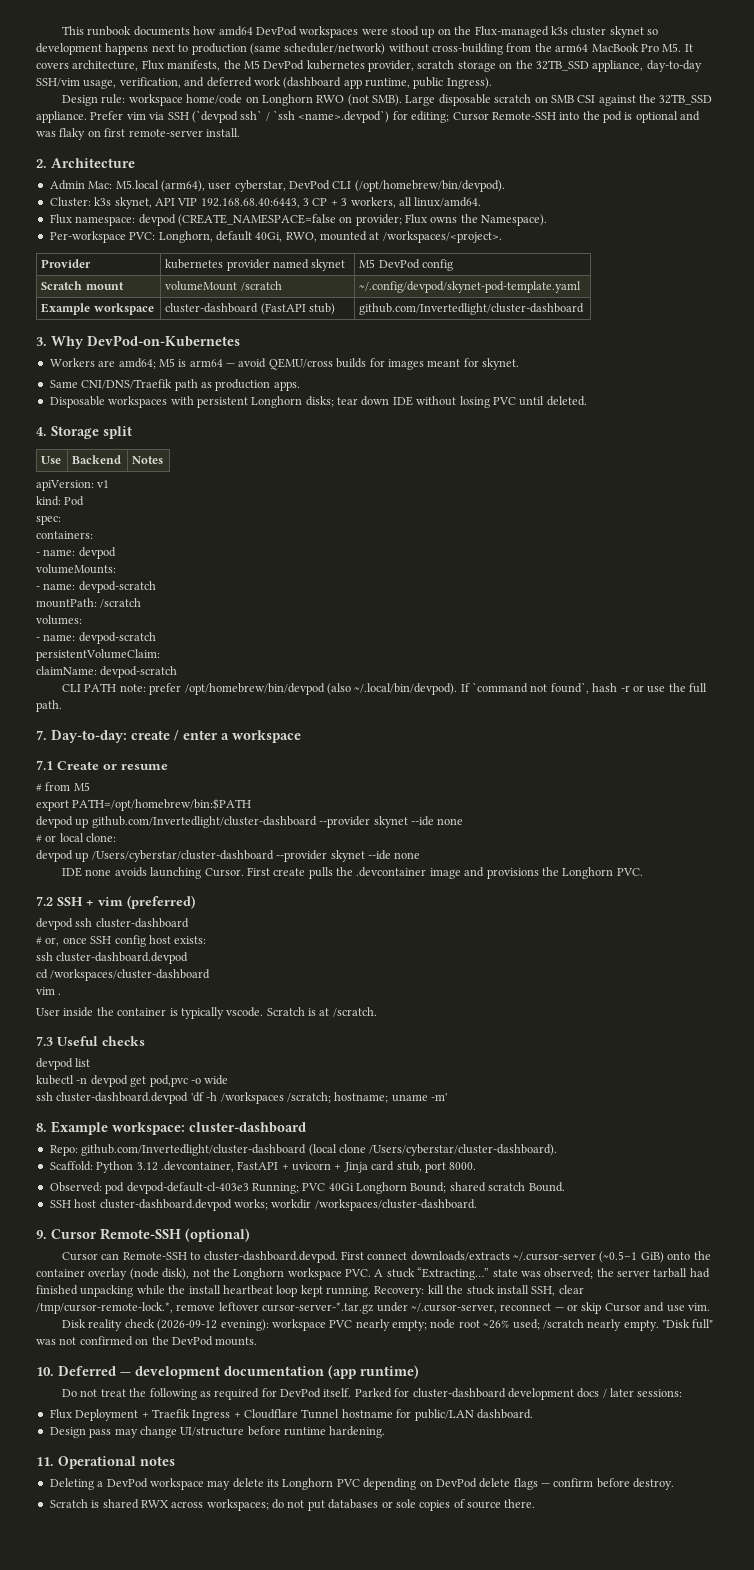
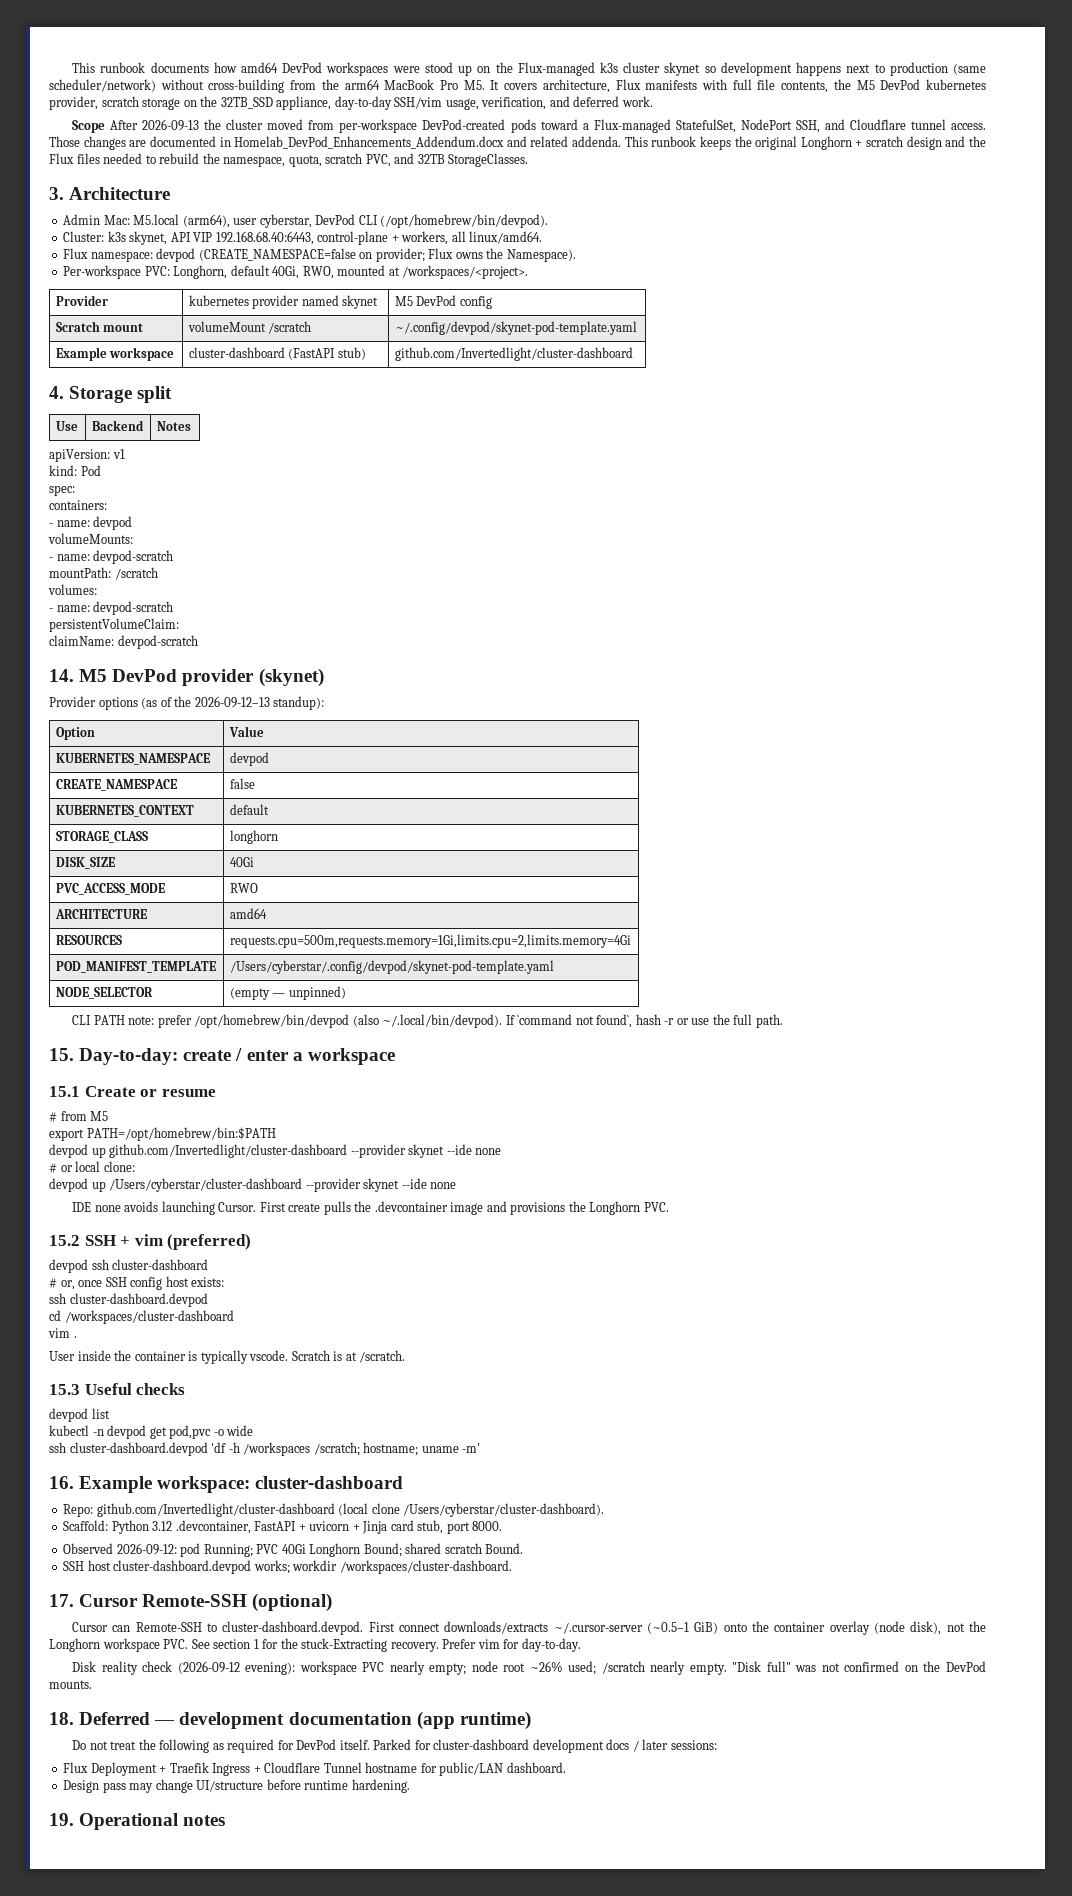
[167,60,221,71] manifests, -> [645,79,829,93] manifests with full file contents,
[253,77,492,89] [62,94,713,106] [36,110,701,123] [36,128,240,140] [36,159,47,168] work (dashboard app runtime, public Ingress). // Design rule: workspace home/code on Longhorn RWO (not SMB). Large disposable scratch on SMB CSI against the 32TB_SSD appliance. Prefer vim via SSH (`devpod ssh` / `ssh <name>.devpod`) for editing; Cursor Remote-SSH into the pod is optional and was flaky on first remote-server install. // 2. -> [621,96,653,107] [72,119,986,133] [49,136,987,150] [49,153,529,167] [49,187,64,200] work. // Scope After 2026-09-13 the cluster moved from per-workspace DevPod-created pods toward a Flux-managed StatefulSet, NodePort SSH, and Cloudflare tunnel access. Those changes are documented in Homelab_DevPod_Enhancements_Addendum.docx and related addenda. This runbook keeps the original Longhorn + scratch design and the Flux files needed to rebuild the namespace, quota, scratch PVC, and 32TB StorageClasses. // 3.
[303,198,348,206] 3 CP + 3 -> [317,231,399,245] control-plane +
[36,335,240,349] [49,358,519,370] [49,379,300,391] [49,396,587,408] // 3. Why DevPod-on-Kubernetes // Workers are amd64; M5 is arm64 — avoid QEMU/cross builds for images meant for skynet. // Same CNI/DNS/Traefik path as production apps. // Disposable workspaces with persistent Longhorn disks; tear down IDE without losing PVC until deleted. -> (633, 354) none
(178, 672) none -> [49,668,324,687] [49,696,325,710] [55,727,95,740] [228,726,264,737] [55,753,210,765] [229,752,269,766] [55,779,177,791] [229,778,255,789] [55,805,194,817] [229,804,269,815] [55,831,148,843] [229,830,278,844] [55,857,115,869] [229,857,254,867] [55,883,165,895] [229,883,258,893] [54,909,147,919] [229,908,267,919] [55,935,122,945] [229,934,631,948] [55,961,216,973] [229,960,554,974] [55,987,153,999] [229,986,346,1000] // 14. M5 DevPod provider (skynet) // Provider options (as of the 2026-09-12–13 standup): // Option | Value // KUBERNETES_NAMESPACE | devpod // CREATE_NAMESPACE | false // KUBERNETES_CONTEXT | default // STORAGE_CLASS | longhorn // DISK_SIZE | 40Gi // PVC_ACCESS_MODE | RWO // ARCHITECTURE | amd64 // RESOURCES | requests.cpu=500m,requests.memory=1Gi,limits.cpu=2,limits.memory=4Gi // POD_MANIFEST_TEMPLATE | /Users/cyberstar/.config/devpod/skynet-pod-template.yaml // NODE_SELECTOR | (empty — unpinned)
[36,730,47,740] 7. -> [49,1048,74,1061] 15.
[36,760,53,770] 7.1 -> [49,1086,80,1097] 15.1
[36,896,53,906] 7.2 -> [49,1235,80,1246] 15.2
[36,1036,53,1046] 7.3 -> [49,1384,80,1395] 15.3
[36,1123,47,1132] 8. -> [49,1476,74,1489] 16.
[49,1182,249,1194] Observed: pod devpod-default-cl-403e3 -> [63,1543,201,1557] Observed 2026-09-12: pod
[36,1230,47,1239] 9. -> [49,1594,74,1607] 17.
[374,1267,710,1280] [36,1285,584,1297] [36,1302,710,1314] A stuck “Extracting…” state was observed; the server tarball had finished unpacking while the install heartbeat loop kept running. Recovery: kill the stuck install SSH, clear /tmp/cursor-remote-lock.*, remove leftover cursor-server-*.tar.gz under ~/.cursor-server, reconnect — or skip Cursor and use vim. -> [191,1638,581,1652] See section 1 for the stuck-Extracting recovery. Prefer vim for day-to-day.
[36,1367,54,1376] 10. -> [49,1712,74,1725] 18.
[36,1457,54,1466] 11. -> [49,1813,74,1826] 19.
[49,1478,675,1490] [49,1499,536,1511] // Deleting a DevPod workspace may delete its Longhorn PVC depending on DevPod delete flags — confirm before destroy. // Scratch is shared RWX across workspaces; do not put databases or sole copies of source there. -> (226, 1820) none

